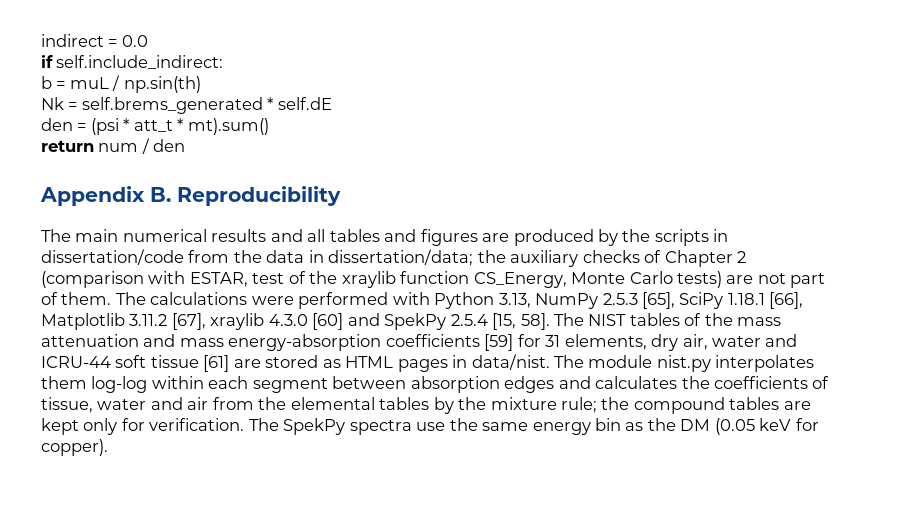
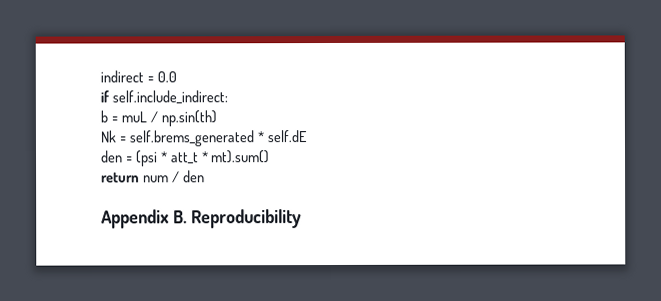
[41,229,729,246] [41,249,747,267] [41,271,826,288] [41,292,804,309] [41,313,782,330] [41,334,798,351] [41,354,815,372] [41,376,830,393] [41,397,811,414] [41,418,819,435] [41,439,108,456] // The main numerical results and all tables and figures are produced by the scripts in dissertation/code from the data in dissertation/data; the auxiliary checks of Chapter 2 (comparison with ESTAR, test of the xraylib function CS_Energy, Monte Carlo tests) are not part of them. The calculations were performed with Python 3.13, NumPy 2.5.3 [65], SciPy 1.18.1 [66], Matplotlib 3.11.2 [67], xraylib 4.3.0 [60] and SpekPy 2.5.4 [15, 58]. The NIST tables of the mass attenuation and mass energy-absorption coefficients [59] for 31 elements, dry air, water and ICRU-44 soft tissue [61] are stored as HTML pages in data/nist. The module nist.py interpolates them log-log within each segment between absorption edges and calculates the coefficients of tissue, water and air from the elemental tables by the mixture rule; the compound tables are kept only for verification. The SpekPy spectra use the same energy bin as the DM (0.05 keV for copper). -> (302, 219) none

